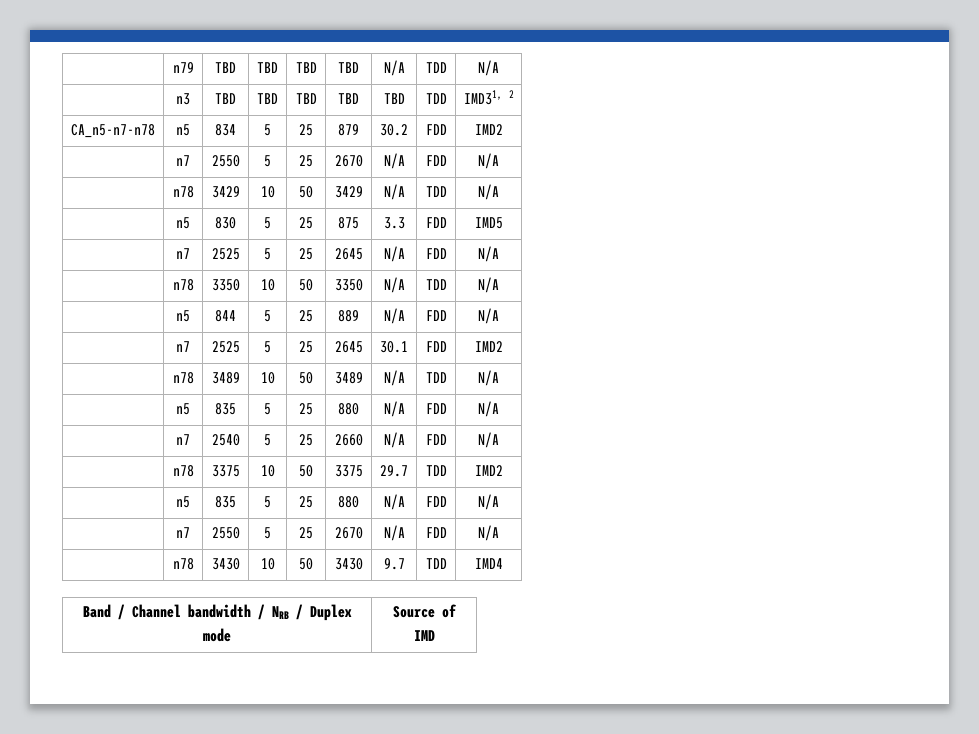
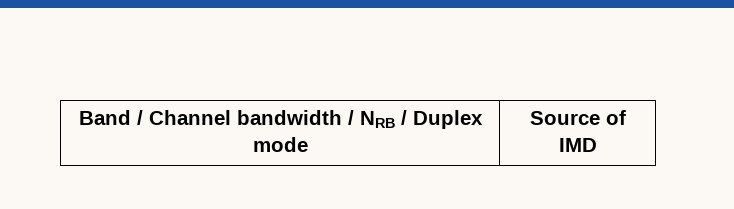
[172,62,194,73] [215,62,236,73] [257,62,278,73] [295,62,317,73] [338,62,359,73] [383,60,405,76] [425,62,447,73] [478,60,499,76] [176,93,190,105] [215,93,236,104] [257,93,278,104] [295,93,317,104] [338,93,359,104] [383,93,405,104] [425,93,447,104] [463,90,514,105] [71,124,155,138] [176,124,190,136] [215,124,236,136] [264,124,271,136] [299,124,313,136] [338,124,359,136] [380,124,408,136] [425,124,447,135] [474,124,503,135] [176,155,190,166] [211,155,240,167] [264,155,271,167] [299,155,313,167] [334,155,363,167] [383,153,405,169] [425,155,447,166] [478,153,499,169] [172,186,194,198] [211,186,240,198] [260,186,275,198] [299,186,313,198] [334,186,363,198] [383,184,405,200] [425,186,447,197] [478,184,499,200] [176,217,190,229] [215,217,236,229] [264,217,271,229] [299,217,313,229] [338,217,359,229] [383,217,405,229] [425,217,447,228] [474,217,503,229] [176,248,190,259] [211,248,240,260] [264,248,271,260] [299,248,313,260] [334,248,363,260] [383,246,405,262] [425,248,447,259] [478,246,499,262] [172,279,194,291] [211,279,240,291] [260,279,275,291] [299,279,313,291] [334,279,363,291] [383,277,405,293] [425,279,447,290] [478,277,499,293] [176,310,190,322] [215,310,236,322] [264,310,271,322] [299,310,313,322] [338,310,359,322] [383,308,405,324] [425,310,447,321] [478,308,499,324] [176,341,190,352] [211,341,240,353] [264,341,271,353] [299,341,313,353] [334,341,363,353] [380,341,408,353] [425,341,447,352] [474,341,503,352] [172,372,194,384] [211,372,240,384] [260,372,275,384] [299,372,313,384] [334,372,363,384] [383,370,405,386] [425,372,447,383] [478,370,499,386] [176,403,190,415] [215,403,236,415] [264,403,271,415] [299,403,313,415] [338,403,359,415] [383,401,405,417] [425,403,447,414] [478,401,499,417] [176,434,190,445] [211,434,240,446] [264,434,271,446] [299,434,313,446] [334,434,363,446] [383,432,405,448] [425,434,447,445] [478,432,499,448] [172,465,194,477] [211,465,240,477] [260,465,275,477] [299,465,313,477] [334,465,363,477] [380,465,408,477] [425,465,447,476] [474,465,503,476] [176,496,190,508] [215,496,236,508] [264,496,271,508] [299,496,313,508] [338,496,359,508] [383,494,405,510] [425,496,447,507] [478,494,499,510] [176,527,190,538] [211,527,240,539] [264,527,271,539] [299,527,313,539] [334,527,363,539] [383,525,405,541] [425,527,447,538] [478,525,499,541] [172,558,194,570] [211,558,240,570] [260,558,275,570] [299,558,313,570] [334,558,363,570] [383,558,405,570] [425,558,447,569] [474,558,503,569] | n79 | TBD | TBD | TBD | TBD | N/A | TDD | N/A // | n3 | TBD | TBD | TBD | TBD | TBD | TDD | IMD31, 2 // CA_n5-n7-n78 | n5 | 834 | 5 | 25 | 879 | 30.2 | FDD | IMD2 // | n7 | 2550 | 5 | 25 | 2670 | N/A | FDD | N/A // | n78 | 3429 | 10 | 50 | 3429 | N/A | TDD | N/A // | n5 | 830 | 5 | 25 | 875 | 3.3 | FDD | IMD5 // | n7 | 2525 | 5 | 25 | 2645 | N/A | FDD | N/A // | n78 | 3350 | 10 | 50 | 3350 | N/A | TDD | N/A // | n5 | 844 | 5 | 25 | 889 | N/A | FDD | N/A // | n7 | 2525 | 5 | 25 | 2645 | 30.1 | FDD | IMD2 // | n78 | 3489 | 10 | 50 | 3489 | N/A | TDD | N/A // | n5 | 835 | 5 | 25 | 880 | N/A | FDD | N/A // | n7 | 2540 | 5 | 25 | 2660 | N/A | FDD | N/A // | n78 | 3375 | 10 | 50 | 3375 | 29.7 | TDD | IMD2 // | n5 | 835 | 5 | 25 | 880 | N/A | FDD | N/A // | n7 | 2550 | 5 | 25 | 2670 | N/A | FDD | N/A // | n78 | 3430 | 10 | 50 | 3430 | 9.7 | TDD | IMD4 // -> (78, 117) none

